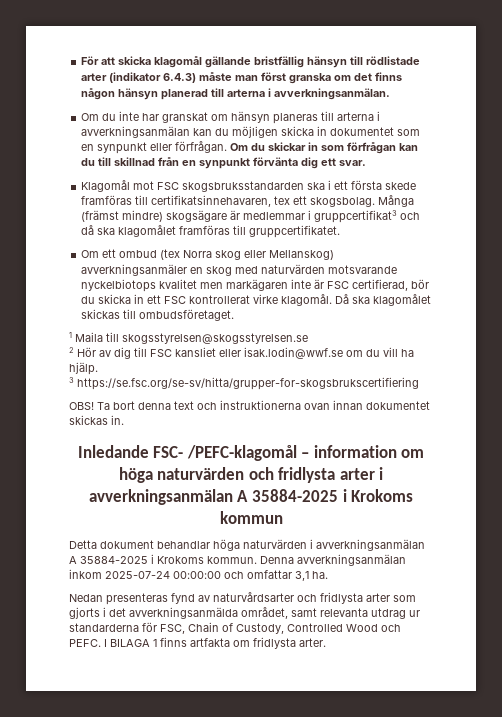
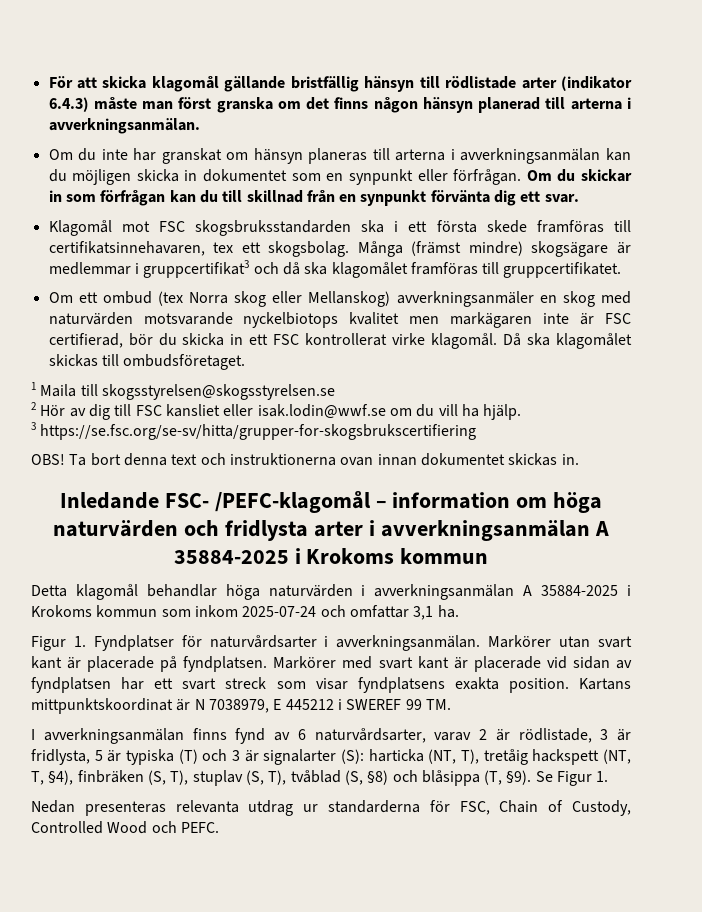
[100,540,154,549] dokument -> [75,584,138,600] klagomål
[207,554,406,566] kommun. Denna avverkningsanmälan -> [96,605,191,617] kommun som
[173,571,221,579] 00:00:00 -> (317, 611) none
[69,592,416,605] [69,607,317,619] Nedan presenteras fynd av naturvårdsarter och fridlysta arter som gjorts i det avverkningsanmälda området, samt -> [31,635,633,651] [31,656,633,672] [31,677,632,693] [31,698,451,714] [31,728,631,744] [31,749,631,765] [31,770,609,786] [31,800,166,816] Figur 1. Fyndplatser för naturvårdsarter i avverkningsanmälan. Markörer utan svart kant är placerade på fyndplatsen. Markörer med svart kant är placerade vid sidan av fyndplatsen har ett svart streck som visar fyndplatsens exakta position. Kartans mittpunktskoordinat är N 7038979, E 445212 i SWEREF 99 TM. // I avverkningsanmälan finns fynd av 6 naturvårdsarter, varav 2 är rödlistade, 3 är fridlysta, 5 är typiska (T) och 3 är signalarter (S): harticka (NT, T), tretåig hackspett (NT, T, §4), finbräken (S, T), stuplav (S, T), tvåblad (S, §8) och blåsippa (T, §9). Se Figur 1. // Nedan presenteras
[104,637,326,649] I BILAGA 1 finns artfakta om fridlysta arter. -> (219, 827) none

